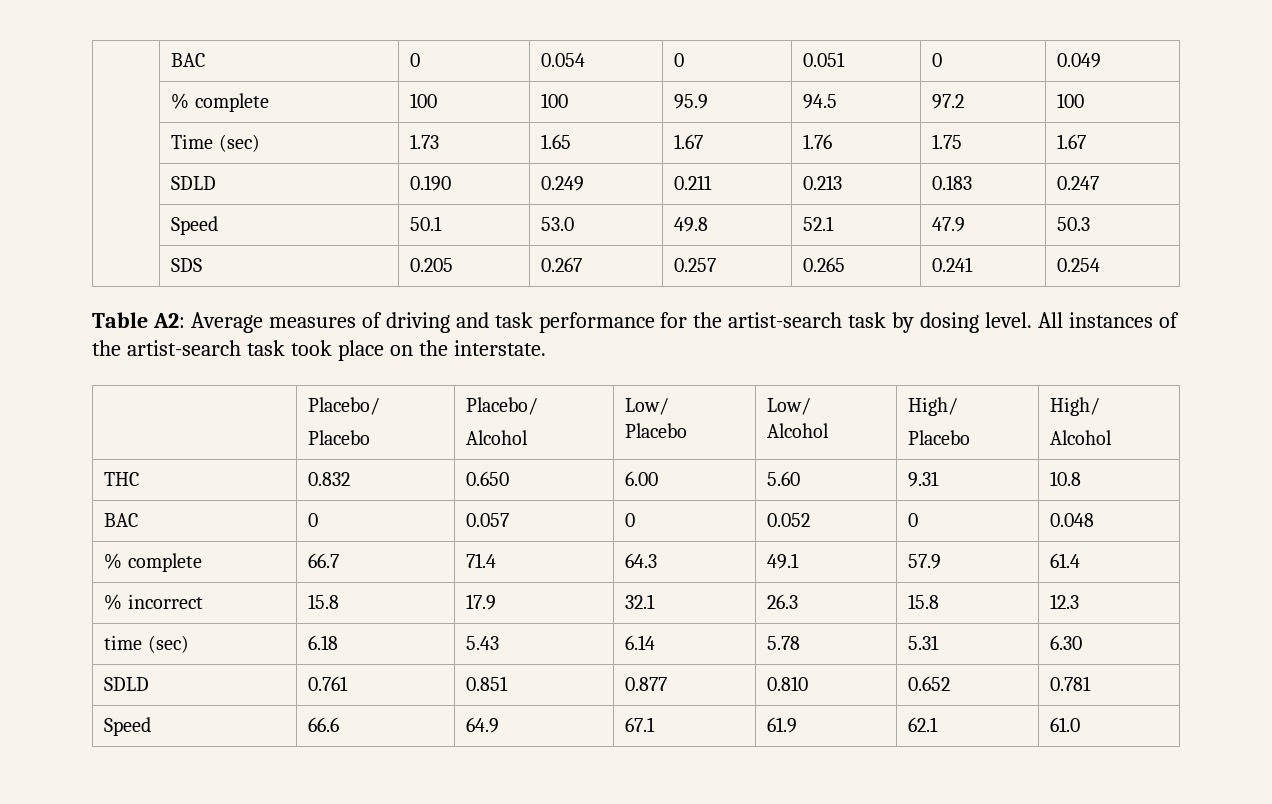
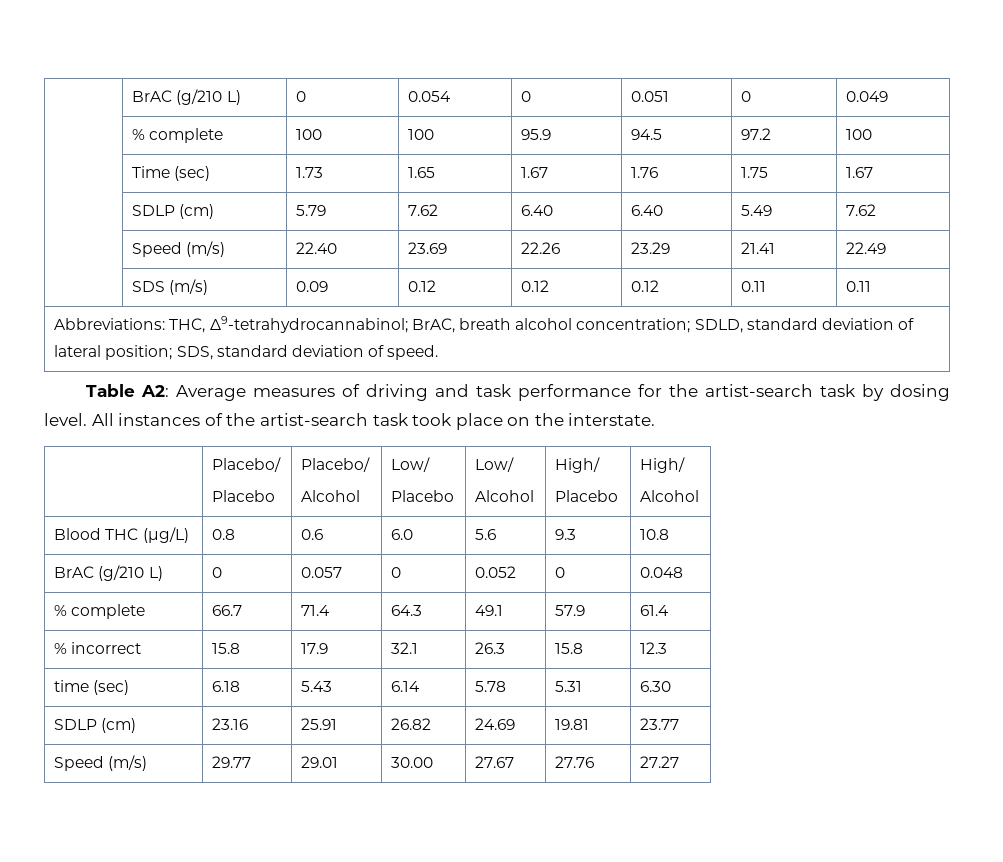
[171,53,206,67] | BAC -> [132,89,241,105] | BrAC (g/210 L)
[171,176,217,190] [410,175,452,191] [541,176,585,191] [674,175,713,190] [803,175,843,190] [932,175,973,190] [1057,176,1100,190] [171,216,219,235] [410,216,443,231] [541,217,575,231] [674,217,709,232] [803,216,835,231] [932,217,966,232] [1057,217,1091,231] [171,258,203,272] [410,258,454,272] [541,257,583,272] [674,258,717,272] [803,257,846,272] [932,257,974,272] [1057,258,1101,272] SDLD | 0.190 | 0.249 | 0.211 | 0.213 | 0.183 | 0.247 // | Speed | 50.1 | 53.0 | 49.8 | 52.1 | 47.9 | 50.3 // | SDS | 0.205 | 0.267 | 0.257 | 0.265 | 0.241 | 0.254 -> [132,204,215,219] [296,205,327,216] [408,204,439,216] [521,205,554,216] [631,205,664,216] [741,205,773,216] [846,204,877,216] [132,241,226,257] [296,242,338,254] [408,242,448,254] [521,242,561,254] [631,242,671,254] [741,242,776,254] [846,242,887,254] [132,279,209,295] [296,281,329,292] [408,280,437,292] [521,280,550,292] [631,280,660,292] [741,281,767,292] [846,281,872,292] [54,316,915,333] [54,345,439,360] SDLP (cm) | 5.79 | 7.62 | 6.40 | 6.40 | 5.49 | 7.62 // | Speed (m/s) | 22.40 | 23.69 | 22.26 | 23.29 | 21.41 | 22.49 // | SDS (m/s) | 0.09 | 0.12 | 0.12 | 0.12 | 0.11 | 0.11 // Abbreviations: THC, Δ9-tetrahydrocannabinol; BrAC, breath alcohol concentration; SDLD, standard deviation of lateral position; SDS, standard deviation of speed.
(1113, 437) none -> [54,528,102,540] Blood
[308,472,351,486] [466,471,510,486] [625,471,659,486] [767,471,801,486] [908,471,940,487] [1050,471,1082,486] [104,513,139,527] | 0.832 | 0.650 | 6.00 | 5.60 | 9.31 | 10.8 // BAC -> [142,527,189,543] [212,529,236,540] [301,529,324,540] [391,529,414,540] [475,529,497,540] [555,529,577,540] [640,529,670,540] [54,565,163,581] (µg/L) | 0.8 | 0.6 | 6.0 | 5.6 | 9.3 | 10.8 // BrAC (g/210 L)
[104,677,150,691] [308,676,349,691] [466,676,509,691] [625,677,668,691] [767,676,809,691] [908,676,951,691] [1050,676,1092,691] [104,717,152,736] [308,717,340,732] [466,717,500,733] [625,717,656,732] [767,717,798,733] [908,717,939,732] [1050,717,1081,732] SDLD | 0.761 | 0.851 | 0.877 | 0.810 | 0.652 | 0.781 // Speed | 66.6 | 64.9 | 67.1 | 61.9 | 62.1 | 61.0 -> [54,718,137,733] [212,718,249,730] [301,718,338,730] [391,718,432,730] [475,718,516,730] [555,719,590,730] [640,718,680,730] [54,755,148,771] [212,756,252,768] [301,756,339,768] [391,757,434,768] [475,756,515,768] [555,756,595,768] [640,756,680,768] SDLP (cm) | 23.16 | 25.91 | 26.82 | 24.69 | 19.81 | 23.77 // Speed (m/s) | 29.77 | 29.01 | 30.00 | 27.67 | 27.76 | 27.27

